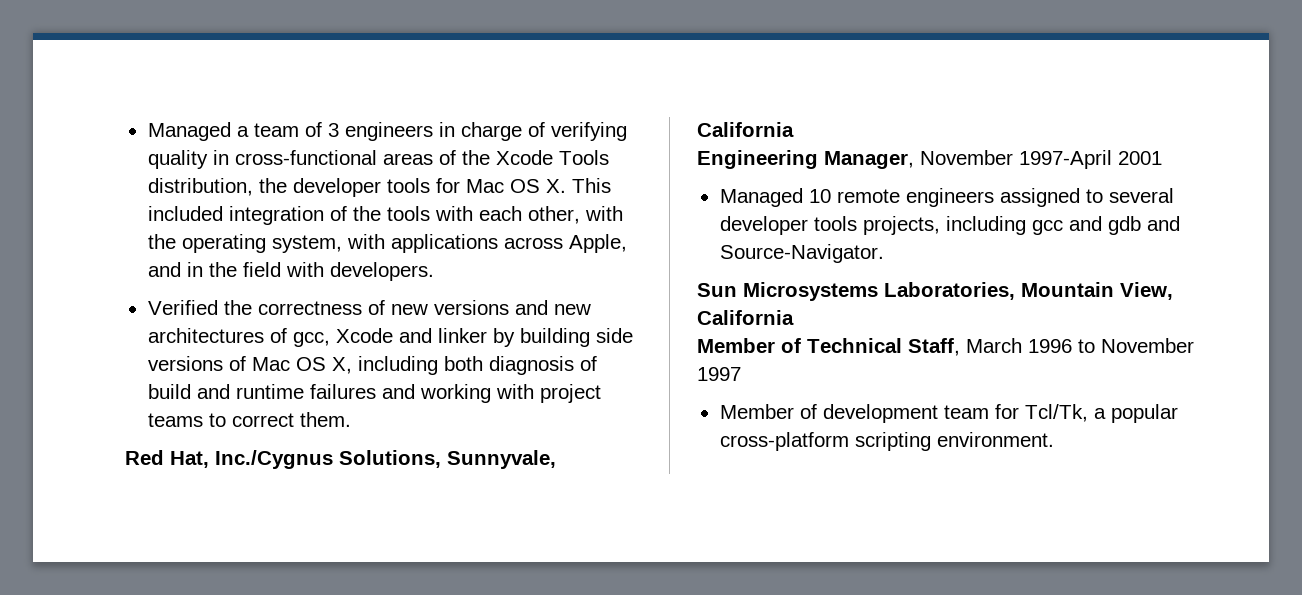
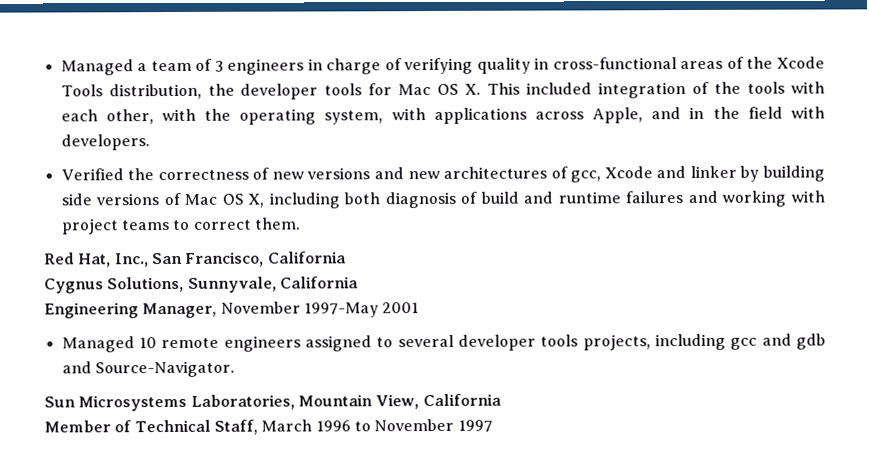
[215,450,333,469] Inc./Cygnus -> [114,251,347,268] [44,278,104,294] Inc., San Francisco, California // Cygnus
[1019,150,1112,169] 1997-April -> [303,302,379,318] 1997-May
[719,404,1178,423] [719,432,1054,451] // Member of development team for Tcl/Tk, a popular cross-platform scripting environment. -> (493, 425) none

